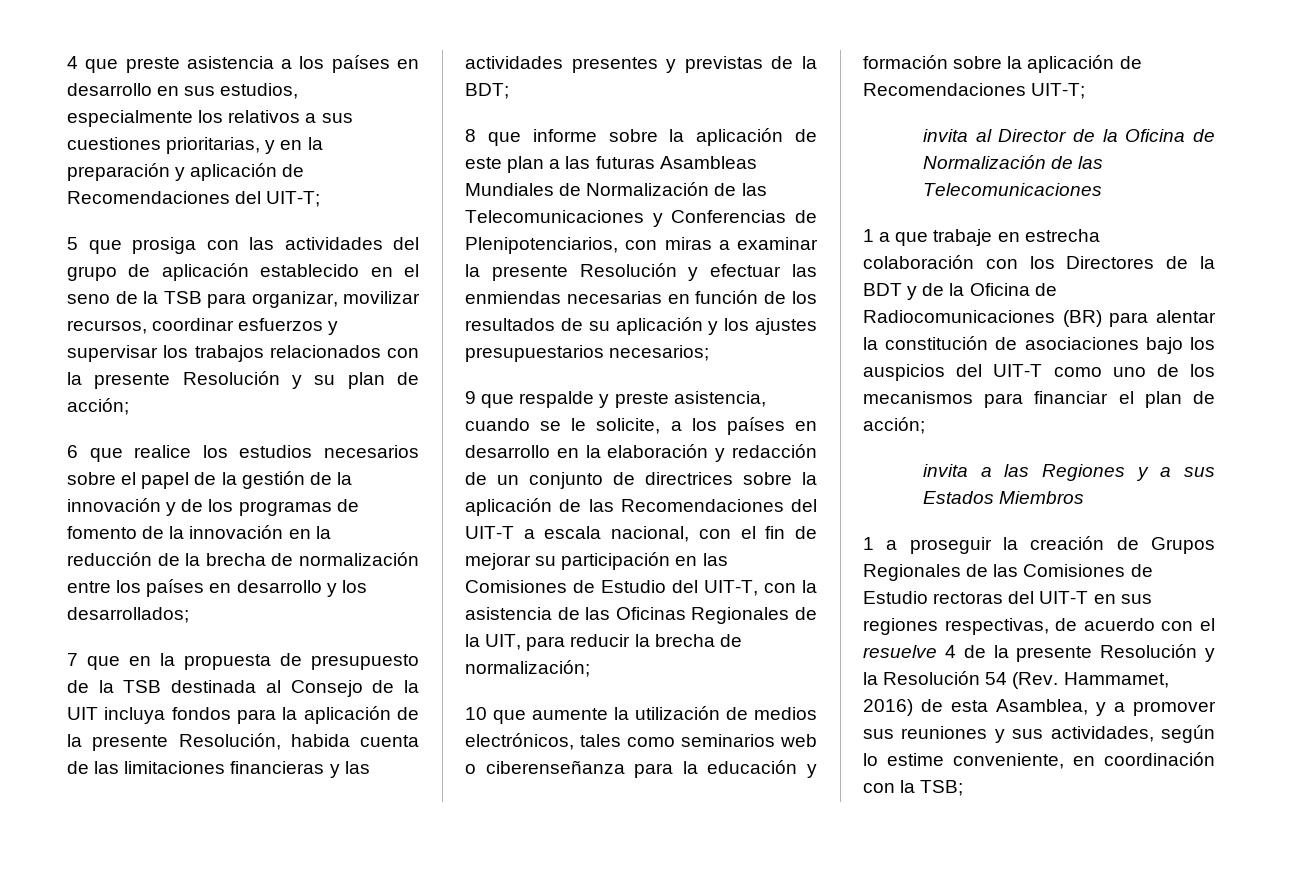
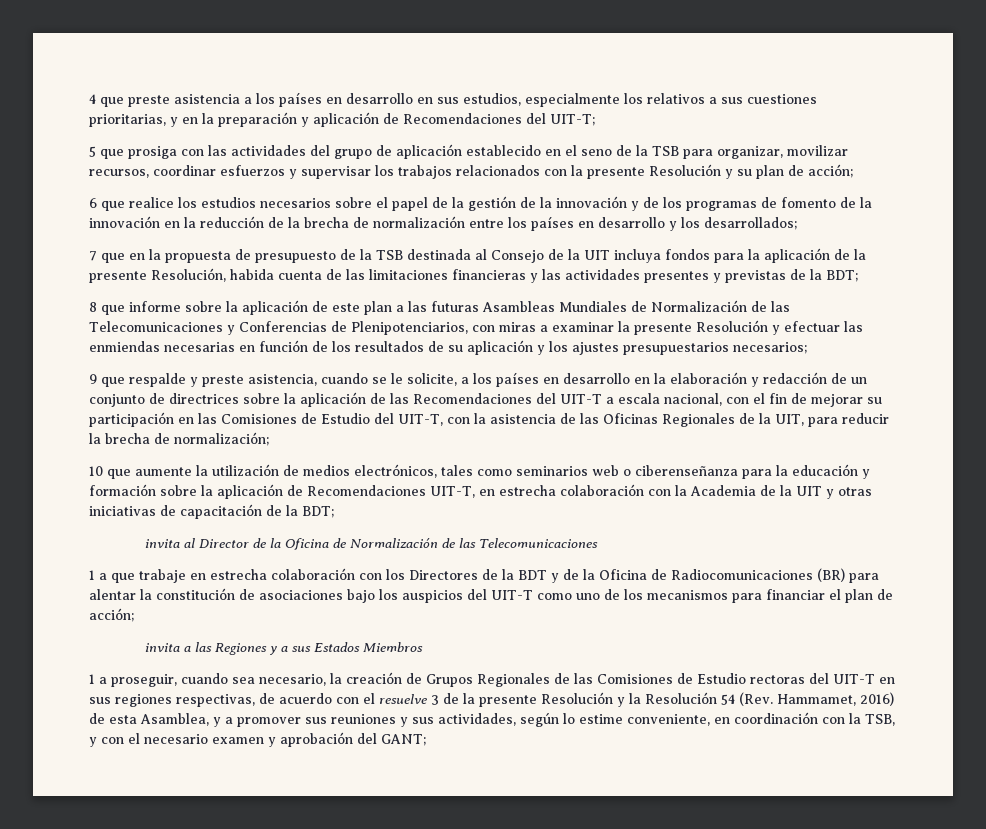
[1031,83,1086,99] UIT-T; -> [430,484,872,499] [89,504,334,519] UIT-T, en estrecha colaboración con la Academia de la UIT y otras iniciativas de capacitación de la BDT;
[909,537,992,554] proseguir -> [111,673,326,687] proseguir, cuando sea necesario,
[944,645,956,658] 4 -> [431,695,439,705] 3
[920,780,964,796] TSB; -> [865,714,895,726] [89,732,426,747] TSB, y con el necesario examen y aprobación del GANT;

